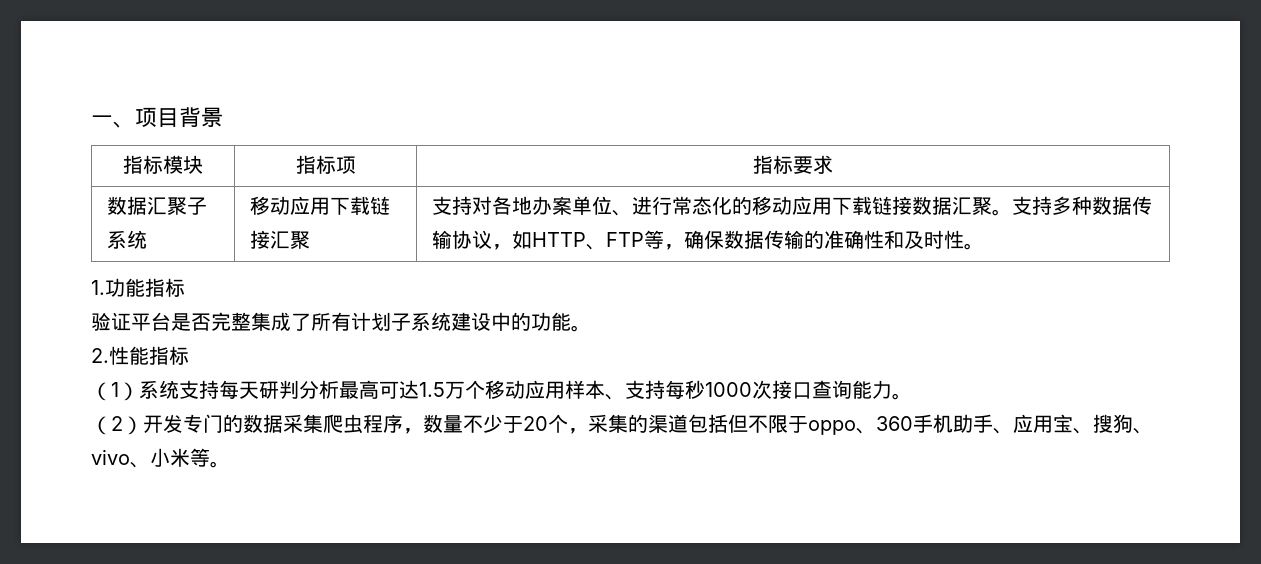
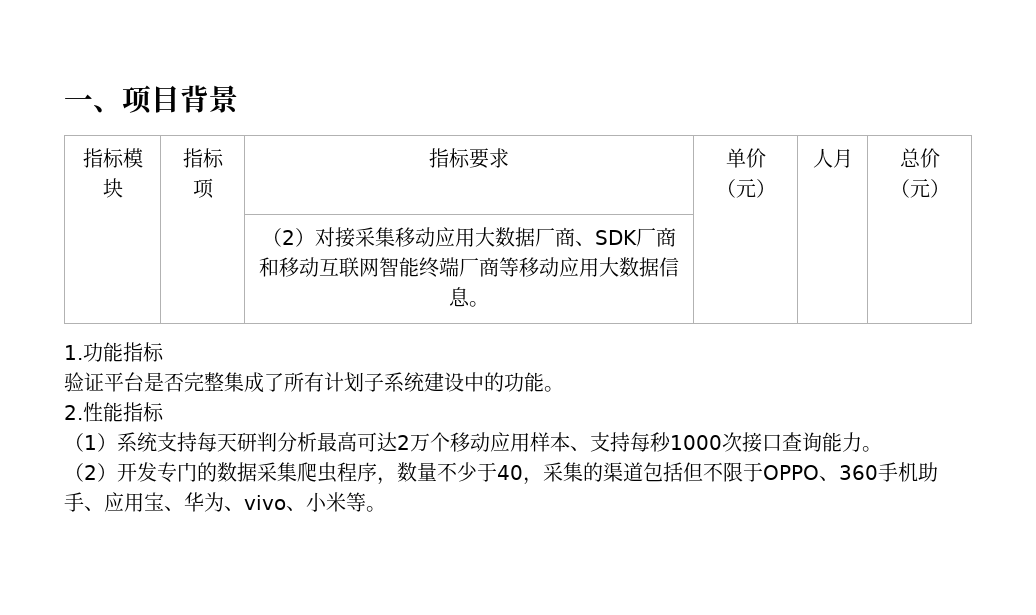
[106,196,207,215] [106,230,147,249] [249,196,390,215] [249,230,310,249] [431,196,1152,216] [431,230,984,250] // 数据汇聚子系统 | 移动应用下载链接汇聚 | 支持对各地办案单位、进行常态化的移动应用下载链接数据汇聚。支持多种数据传输协议，如HTTP、FTP等，确保数据传输的准确性和及时性。 -> [725,148,766,168] [715,179,776,198] [812,148,853,168] [899,148,940,168] [889,179,950,198] [262,227,676,248] [259,257,679,278] [449,287,489,307] | 单价（元） | 人月 | 总价（元） // | | （2）对接采集移动应用大数据厂商、SDK厂商和移动互联网智能终端厂商等移动应用大数据信息。 | | |
[419,382,445,397] 1.5 -> [397,435,410,450] 2
[523,414,568,433] 20个 -> [497,465,523,480] 40
[808,420,856,435] oppo -> [763,465,819,480] OPPO
[1093,414,1133,433] 搜狗 -> [184,492,224,512] 华为

